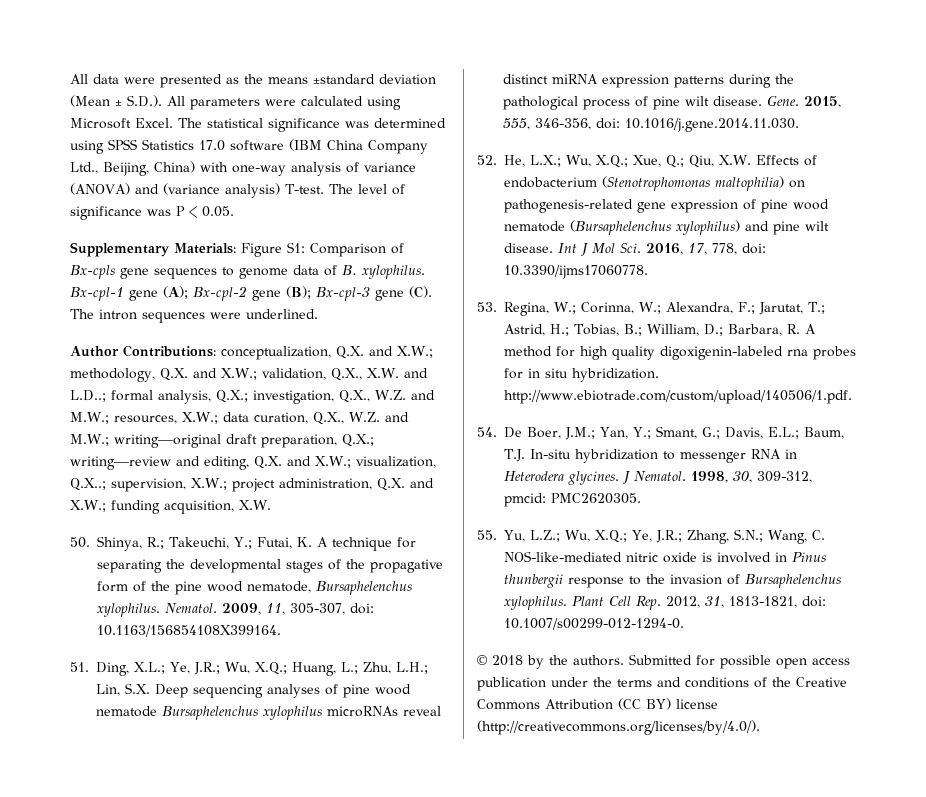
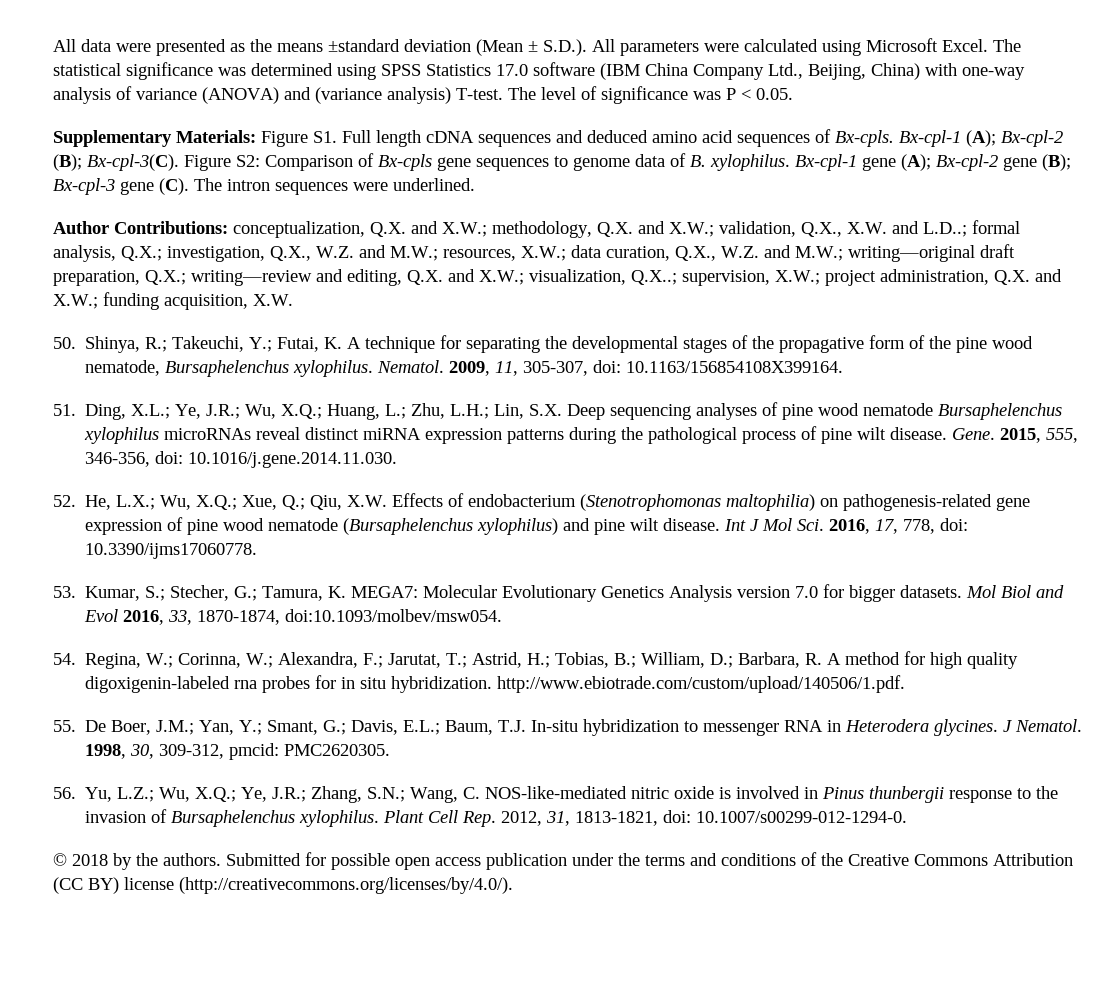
[287,242,305,253] S1: -> [313,129,1063,147] [53,154,260,171] S1. Full length cDNA sequences and deduced amino acid sequences of Bx-cpls. Bx-cpl-1 (A); Bx-cpl-2 (B); Bx-cpl-3(C). Figure S2:
(497, 307) none -> [85,584,1065,602] [84,609,503,625] [53,653,76,665] Kumar, S.; Stecher, G.; Tamura, K. MEGA7: Molecular Evolutionary Genetics Analysis version 7.0 for bigger datasets. Mol Biol and Evol 2016, 33, 1870-1874, doi:10.1093/molbev/msw054. // 54.
[477,427,497,437] 54. -> [53,720,76,732] 55.
[477,530,497,540] 55. -> [53,787,76,799] 56.

